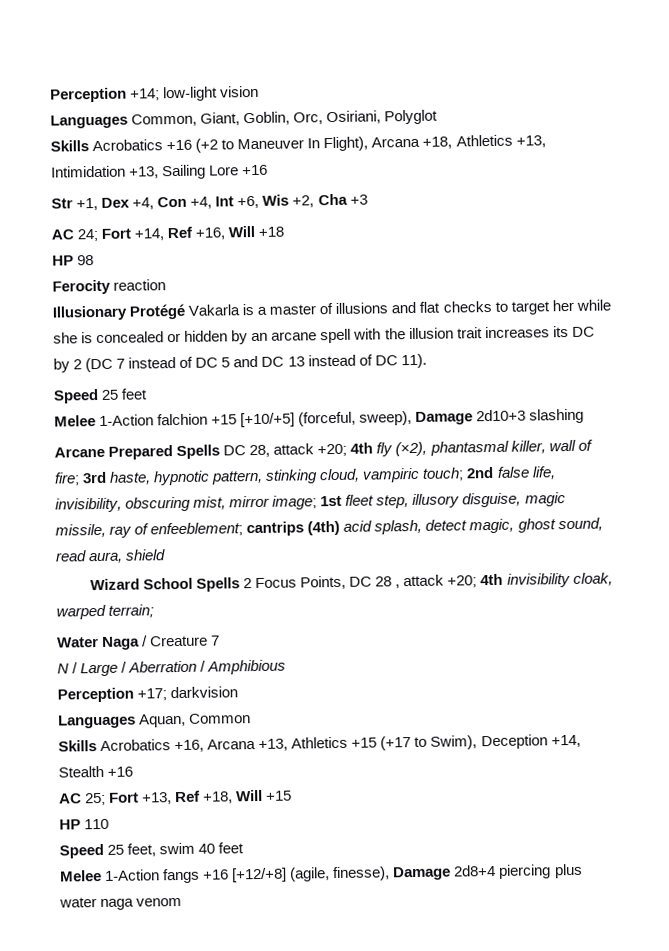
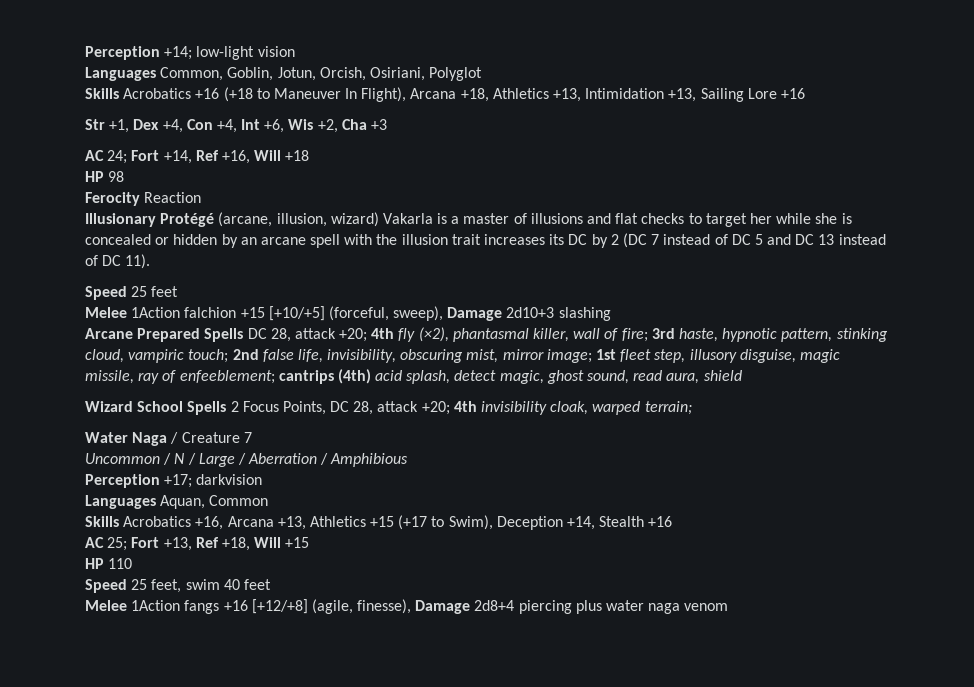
[200,111,324,126] Giant, Goblin, Orc, -> [227,67,366,81] Goblin, Jotun, Orcish,
[195,138,219,153] (+2 -> [223,87,253,102] (+18
[113,279,167,291] reaction -> [144,192,202,203] Reaction
(186, 311) none -> [218,212,379,227] (arcane, illusion, wizard)
[99,414,155,426] 1-Action -> [131,307,181,318] 1Action
[375,576,401,589] 28 , -> [353,401,374,415] 28,
(221, 640) none -> [85,453,172,465] Uncommon /
[105,869,161,881] 1-Action -> [131,600,181,611] 1Action

